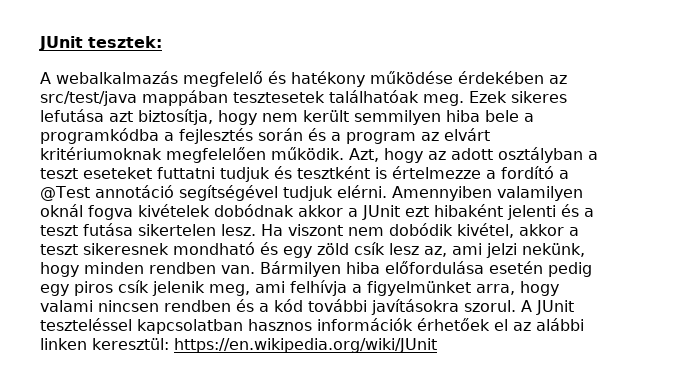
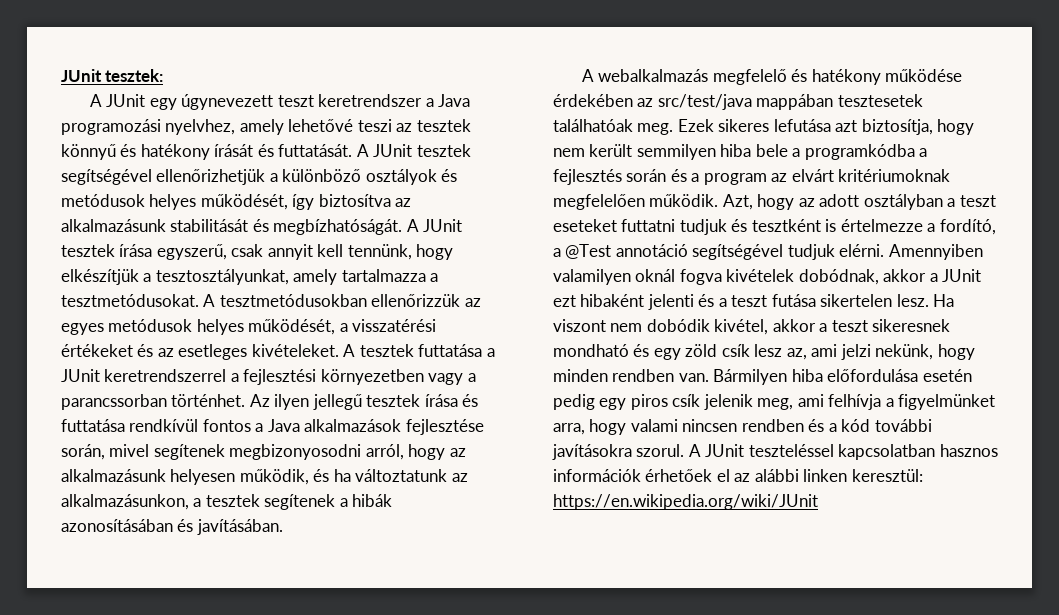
(162, 42) none -> [89,94,471,110] [61,119,471,135] [61,144,471,160] [61,169,458,185] [61,194,412,210] [61,219,463,235] [61,244,454,260] [61,269,439,285] [61,294,481,307] [61,319,437,335] [61,344,495,360] [61,369,476,385] [61,394,479,410] [61,419,484,435] [61,444,466,460] [61,469,468,485] [61,494,393,510] [61,519,283,535] // A JUnit egy úgynevezett teszt keretrendszer a Java programozási nyelvhez, amely lehetővé teszi az tesztek könnyű és hatékony írását és futtatását. A JUnit tesztek segítségével ellenőrizhetjük a különböző osztályok és metódusok helyes működését, így biztosítva az alkalmazásunk stabilitását és megbízhatóságát. A JUnit tesztek írása egyszerű, csak annyit kell tennünk, hogy elkészítjük a tesztosztályunkat, amely tartalmazza a tesztmetódusokat. A tesztmetódusokban ellenőrizzük az egyes metódusok helyes működését, a visszatérési értékeket és az esetleges kivételeket. A tesztek futtatása a JUnit keretrendszerrel a fejlesztési környezetben vagy a parancssorban történhet. Az ilyen jellegű tesztek írása és futtatása rendkívül fontos a Java alkalmazások fejlesztése során, mivel segítenek megbizonyosodni arról, hogy az alkalmazásunk helyesen működik, és ha változtatunk az alkalmazásunkon, a tesztek segítenek a hibák azonosításában és javításában.
[501,166,554,179] fordító -> [939,219,996,235] fordító,
[214,204,294,217] dobódnak -> [798,269,879,285] dobódnak,

